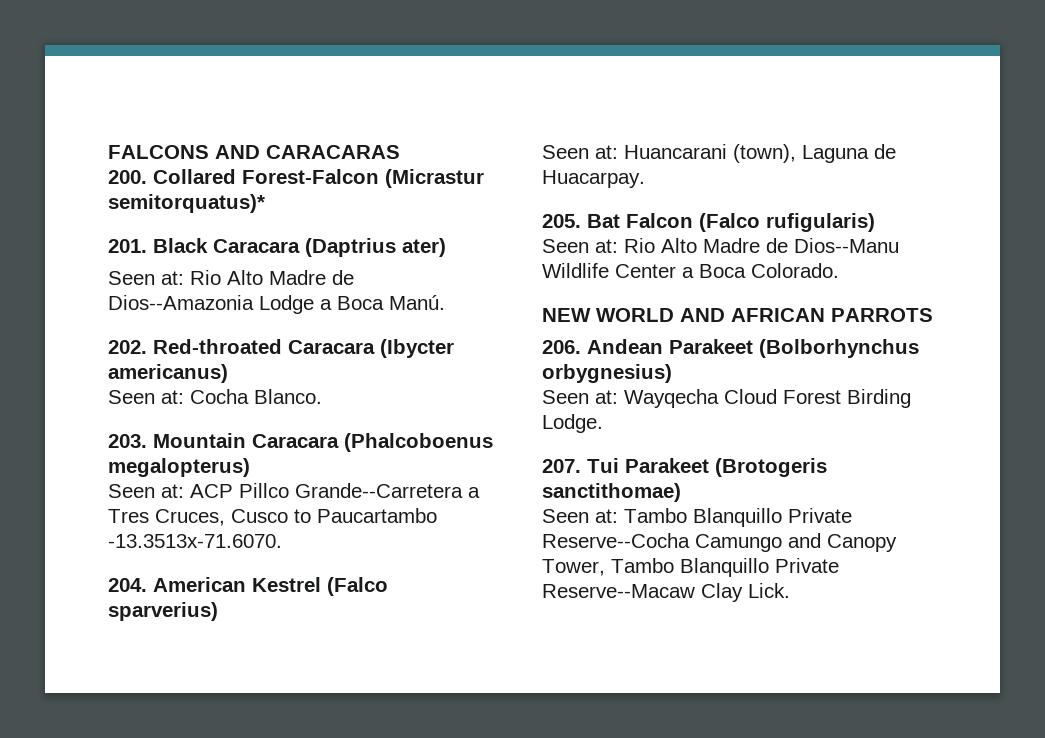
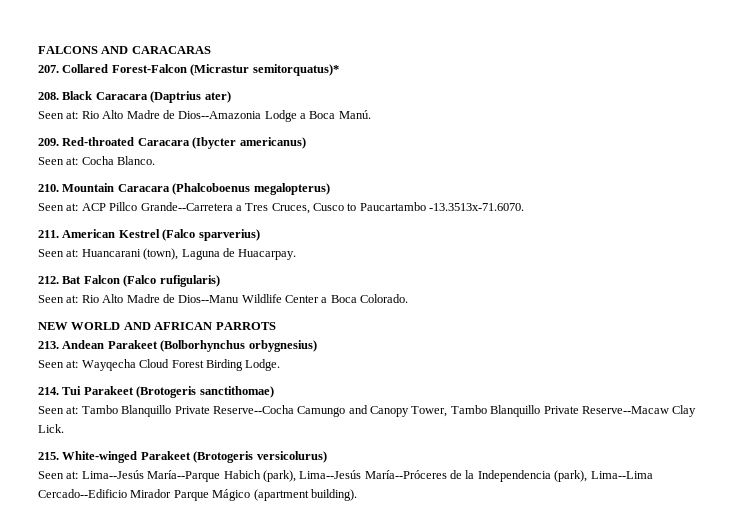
[108,170,147,184] 200. -> [38,65,59,73] 207.
[108,239,147,253] 201. -> [38,92,59,100] 208.
[108,340,147,354] 202. -> [38,138,59,146] 209.
[108,434,147,448] 203. -> [38,184,59,192] 210.
[108,578,147,592] 204. -> [38,230,59,238] 211.
[542,214,581,228] 205. -> [38,276,59,284] 212.
[542,340,581,354] 206. -> [38,341,59,349] 213.
[542,459,581,473] 207. -> [38,387,59,395] 214.
(790, 590) none -> [38,451,327,463] [38,470,653,482] [38,489,357,501] // 215. White-winged Parakeet (Brotogeris versicolurus) // Seen at: Lima--Jesús María--Parque Habich (park), Lima--Jesús María--Próceres de la Independencia (park), Lima--Lima Cercado--Edificio Mirador Parque Mágico (apartment building).

